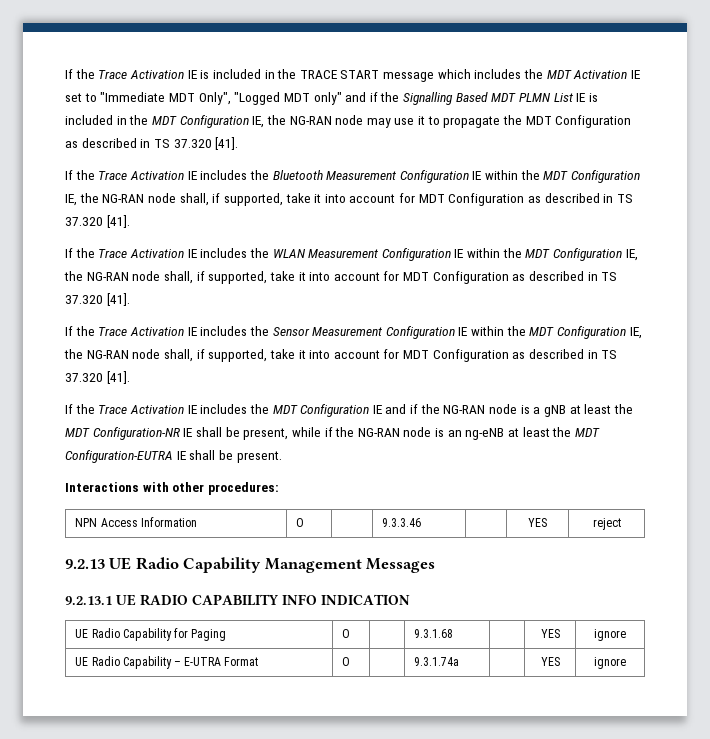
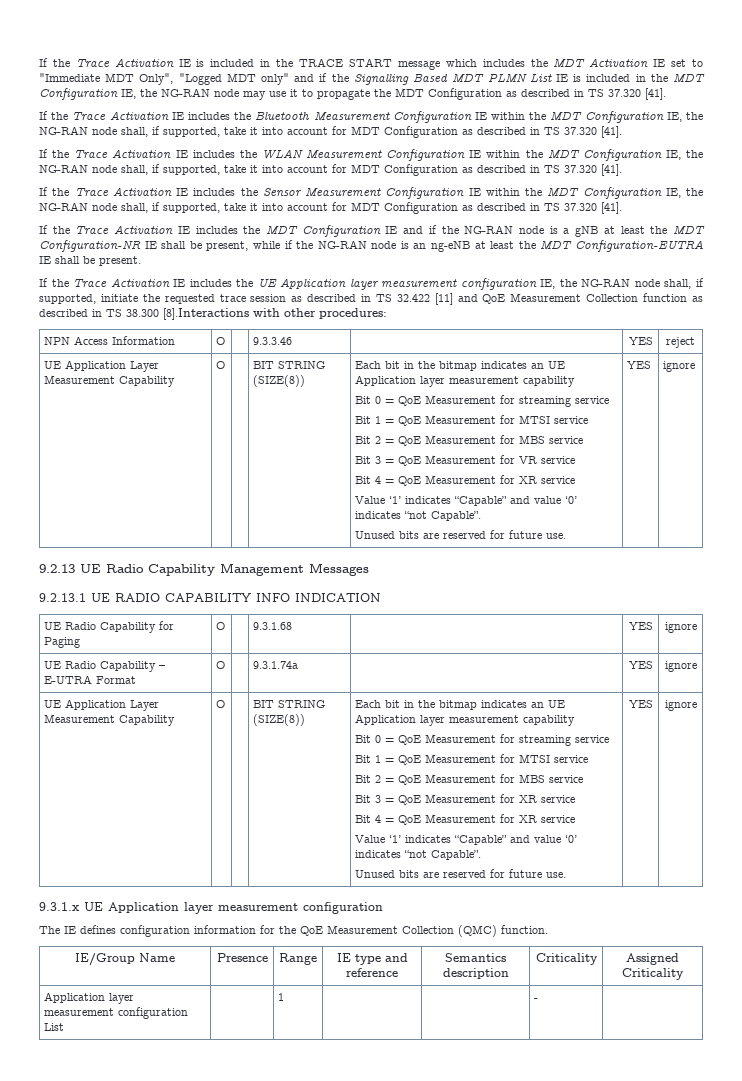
[65,482,139,492] Interactions -> [39,278,704,290] [39,293,703,305] [39,308,249,320] If the Trace Activation IE includes the UE Application layer measurement configuration IE, the NG-RAN node shall, if supported, initiate the requested trace session as described in TS 32.422 [11] and QoE Measurement Collection function as described in TS 38.300 [8].Interactions
(621, 524) none -> [44,360,160,372] [44,375,176,387] [216,361,226,369] [253,361,326,369] [253,375,306,387] [355,361,566,371] [355,375,576,387] [355,395,610,407] [355,415,589,426] [355,435,584,446] [355,455,576,466] [355,475,576,486] [355,496,578,506] [355,511,482,521] [355,530,567,539] [627,361,652,369] [663,361,696,372] // UE Application Layer Measurement Capability | O | | BIT STRING (SIZE(8)) | Each bit in the bitmap indicates an UE Application layer measurement capability // Bit 0 = QoE Measurement for streaming service // Bit 1 = QoE Measurement for MTSI service // Bit 2 = QoE Measurement for MBS service // Bit 3 = QoE Measurement for VR service // Bit 4 = QoE Measurement for XR service // Value ‘1’ indicates “Capable” and value ‘0’ indicates “not Capable”. // Unused bits are reserved for future use. | YES | ignore
(626, 663) none -> [44,699,160,711] [44,714,176,726] [216,700,226,708] [253,700,326,708] [253,714,306,726] [355,700,566,710] [355,714,576,726] [355,734,610,746] [355,754,589,765] [355,774,584,785] [355,794,576,805] [355,814,576,825] [355,835,578,845] [355,850,482,860] [355,869,567,878] [628,700,653,708] [664,700,697,711] [39,902,383,914] [39,925,548,937] [75,953,175,966] [216,953,268,962] [279,953,317,965] [336,953,408,965] [346,968,398,977] [445,953,506,962] [442,968,509,979] [535,953,598,965] [626,953,679,965] [622,968,684,980] [44,992,135,1004] [44,1007,189,1019] [44,1023,65,1031] [278,993,285,1001] [534,998,539,1001] // UE Application Layer Measurement Capability | O | | BIT STRING (SIZE(8)) | Each bit in the bitmap indicates an UE Application layer measurement capability // Bit 0 = QoE Measurement for streaming service // Bit 1 = QoE Measurement for MTSI service // Bit 2 = QoE Measurement for MBS service // Bit 3 = QoE Measurement for XR service // Bit 4 = QoE Measurement for XR service // Value ‘1’ indicates “Capable” and value ‘0’ indicates “not Capable”. // Unused bits are reserved for future use. | YES | ignore // 9.3.1.x UE Application layer measurement configuration // The IE defines configuration information for the QoE Measurement Collection (QMC) function. // IE/Group Name | Presence | Range | IE type and reference | Semantics description | Criticality | Assigned Criticality // Application layer measurement configuration List | | 1 | | | - |

